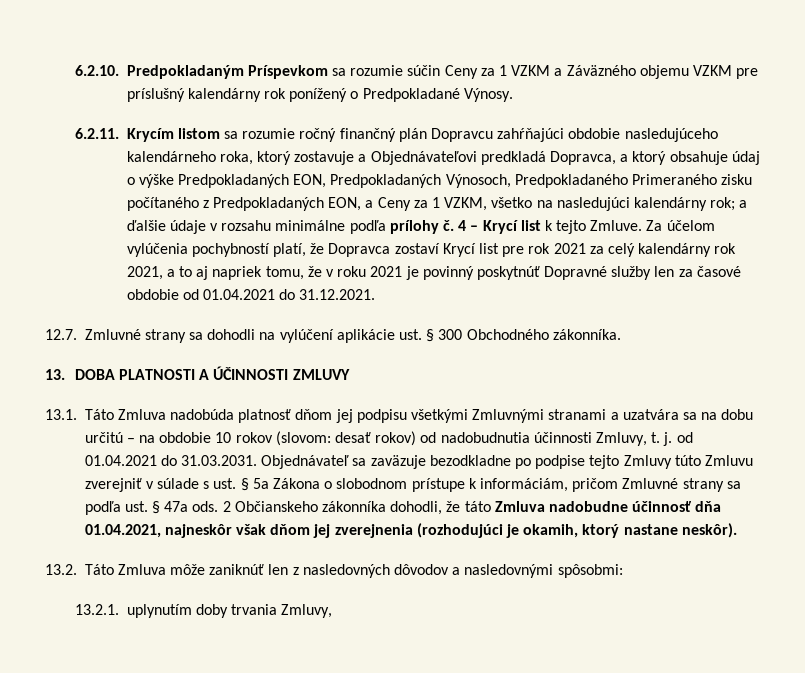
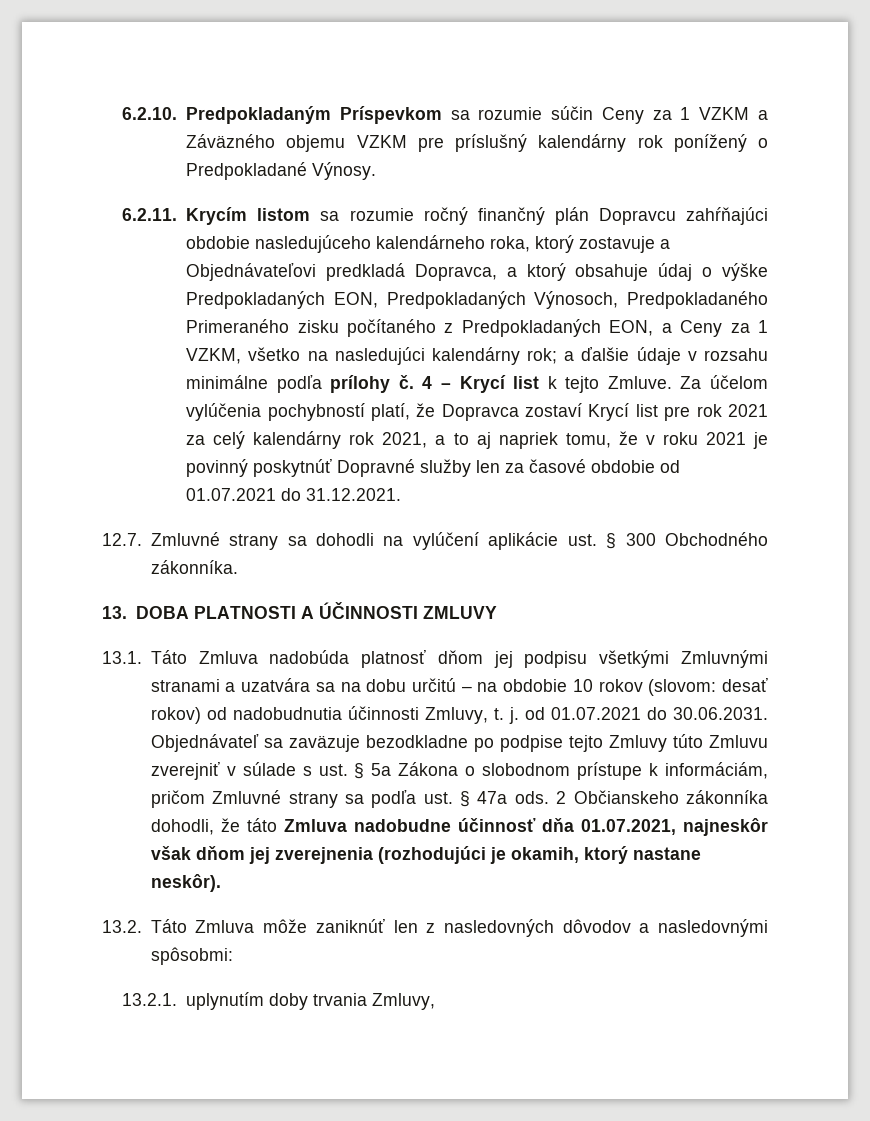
[203,289,276,300] 01.04.2021 -> [186,488,277,501] 01.07.2021
[84,455,258,466] 01.04.2021 do 31.03.2031. -> [550,707,768,720] 01.07.2021 do 30.06.2031.
[84,524,161,538] 01.04.2021, -> [580,819,676,835] 01.07.2021,

